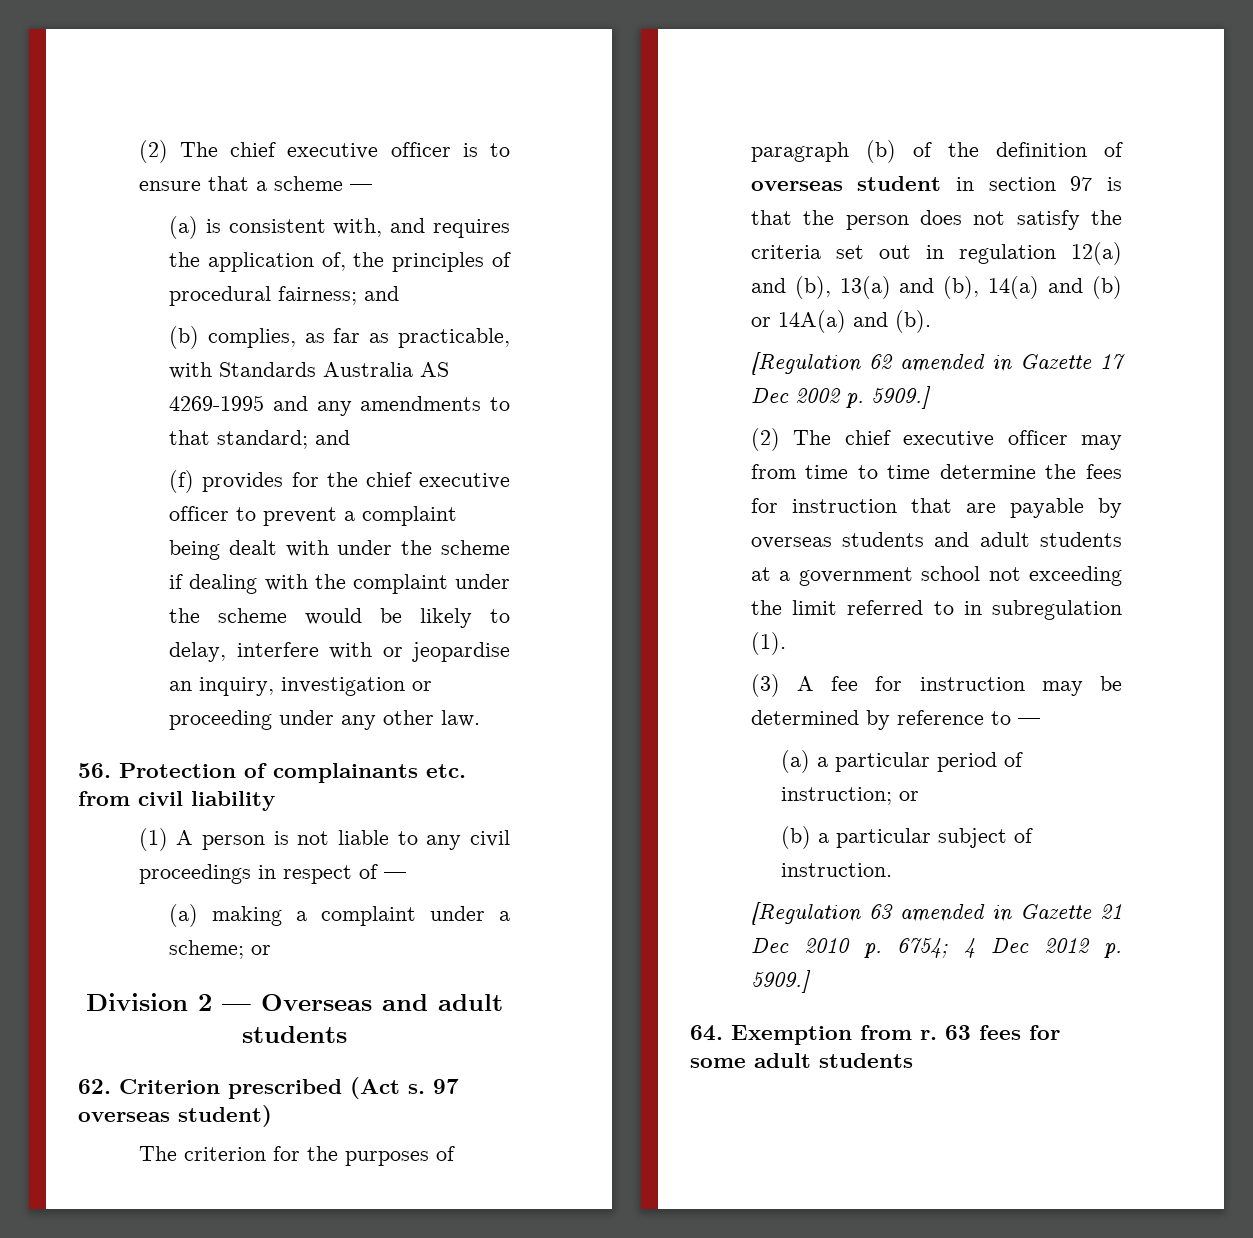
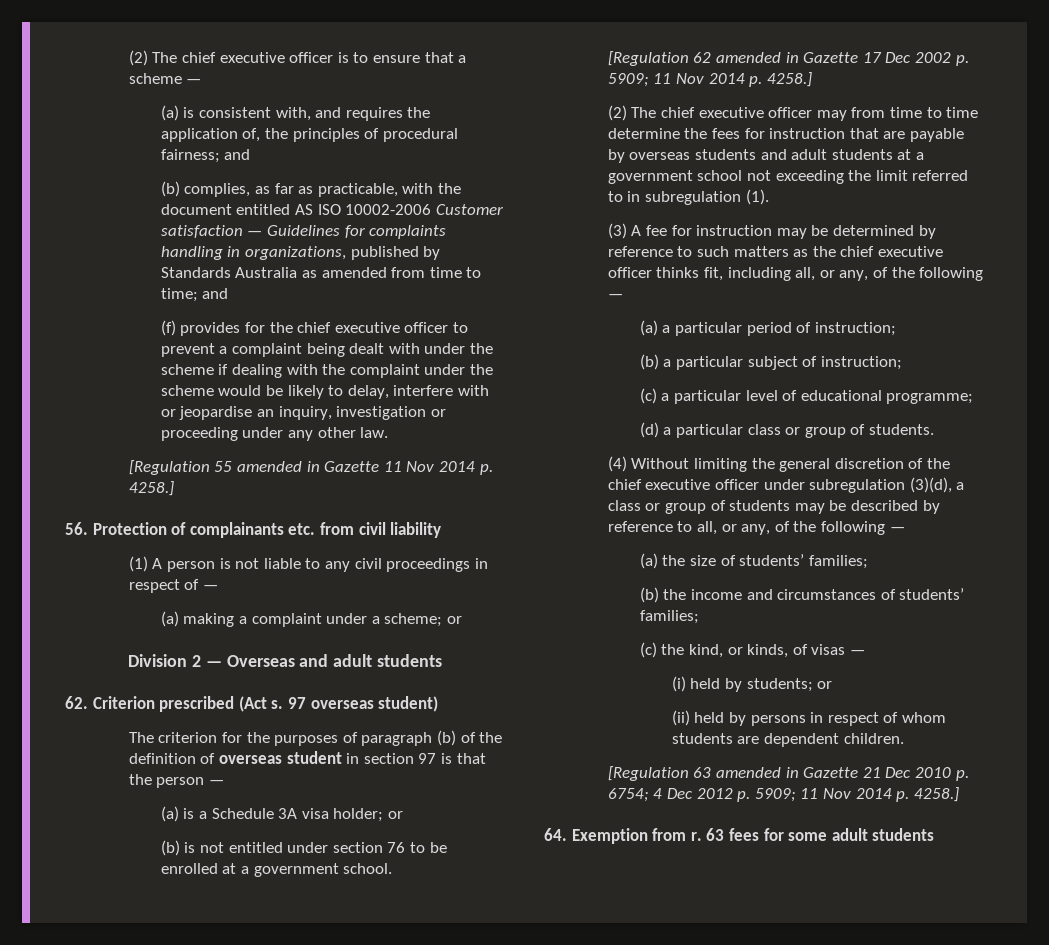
[219,362,450,377] [169,395,510,416] [169,430,309,449] Standards Australia AS 4269-1995 and any amendments to that standard; -> [437,183,461,194] [160,204,503,215] [160,225,447,239] [160,246,441,260] [160,267,482,278] [160,288,198,302] the document entitled AS ISO 10002-2006 Customer satisfaction — Guidelines for complaints handling in organizations, published by Standards Australia as amended from time to time;
(481, 718) none -> [128,460,493,475] [128,481,174,496] // [Regulation 55 amended in Gazette 11 Nov 2014 p. 4258.]
[919,210,1122,230] [750,242,1122,265] [750,276,1122,299] [750,310,931,333] does not satisfy the criteria set out in regulation 12(a) and (b), 13(a) and (b), 14(a) and (b) or 14A(a) and (b). -> [209,780,225,785] [160,806,403,822] [160,840,447,856] [160,863,393,877] — // (a) is a Schedule 3A visa holder; or // (b) is not entitled under section 76 to be enrolled at a government school.
[870,386,931,409] 5909.] -> [607,72,812,87] 5909; 11 Nov 2014 p. 4258.]
(1011, 718) none -> [697,246,944,257] [607,267,984,281] such matters as the chief executive officer thinks fit, including all, or any, of the following
[899,791,920,801] or -> (896, 329) none
[781,863,893,877] instruction. -> [820,356,902,370] [639,388,974,404] [639,422,934,438] [607,456,951,472] [607,477,965,493] [607,500,940,514] [607,521,905,535] [639,553,868,569] [639,587,965,603] [639,610,699,624] [639,642,865,658] [671,676,833,692] [671,710,946,726] [671,733,904,747] instruction; // (c) a particular level of educational programme; // (d) a particular class or group of students. // (4) Without limiting the general discretion of the chief executive officer under subregulation (3)(d), a class or group of students may be described by reference to all, or any, of the following — // (a) the size of students’ families; // (b) the income and circumstances of students’ families; // (c) the kind, or kinds, of visas — // (i) held by students; or // (ii) held by persons in respect of whom students are dependent children.
[750,970,811,993] 5909.] -> [754,787,959,802] 5909; 11 Nov 2014 p. 4258.]

